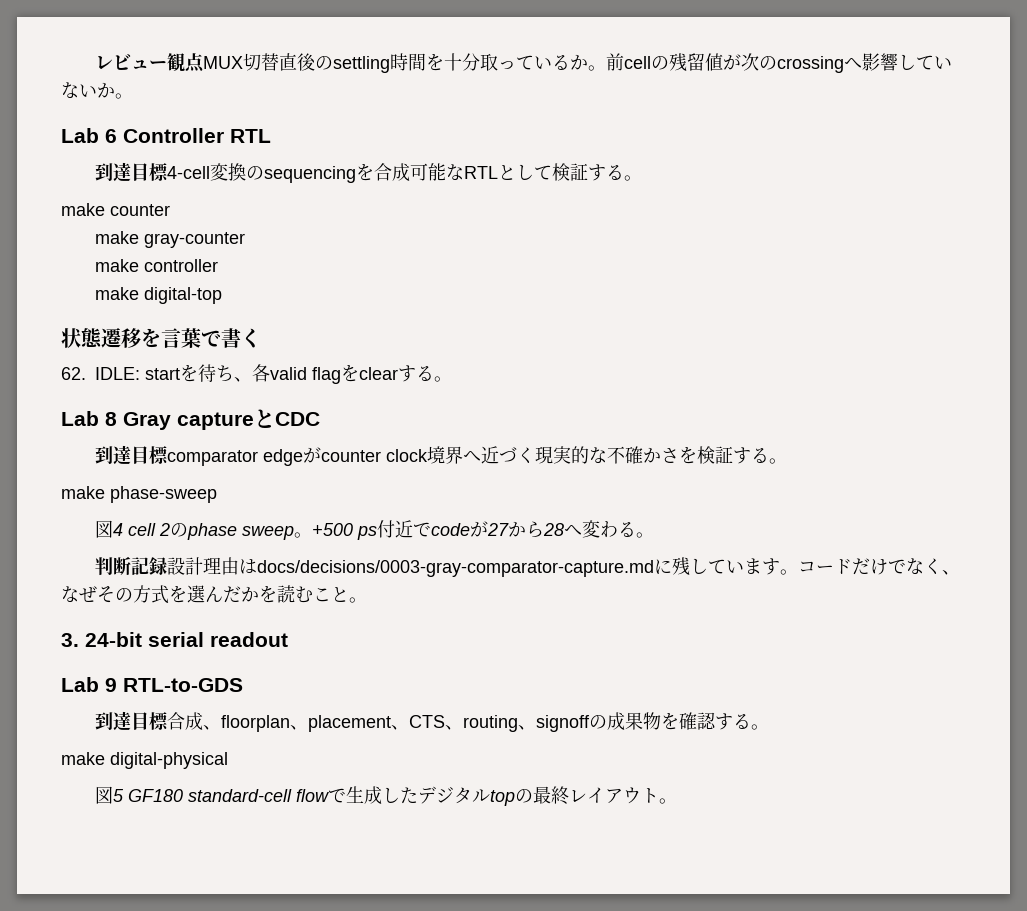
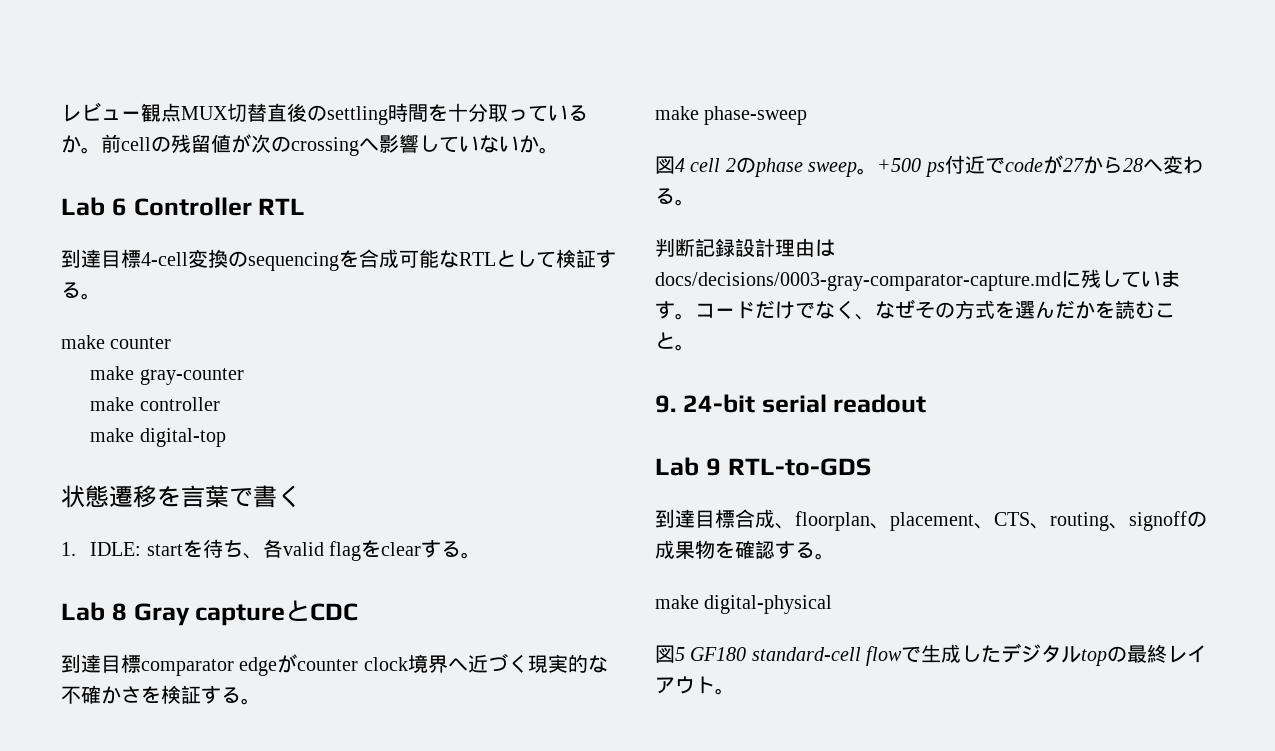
[61,367,86,380] 62. -> [61,542,76,556] 1.
[61,633,79,647] 3. -> [655,395,676,413] 9.

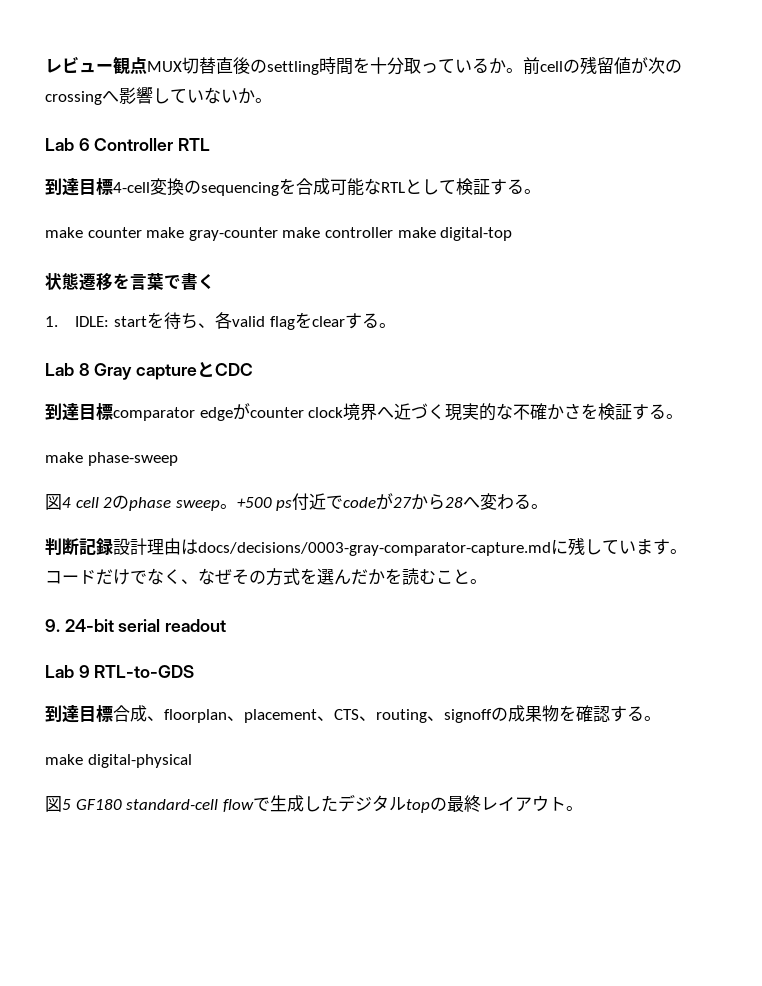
(172, 343) // -> (142, 232) none
(244, 376) // -> (278, 234) none
(220, 404) // -> (393, 232) none

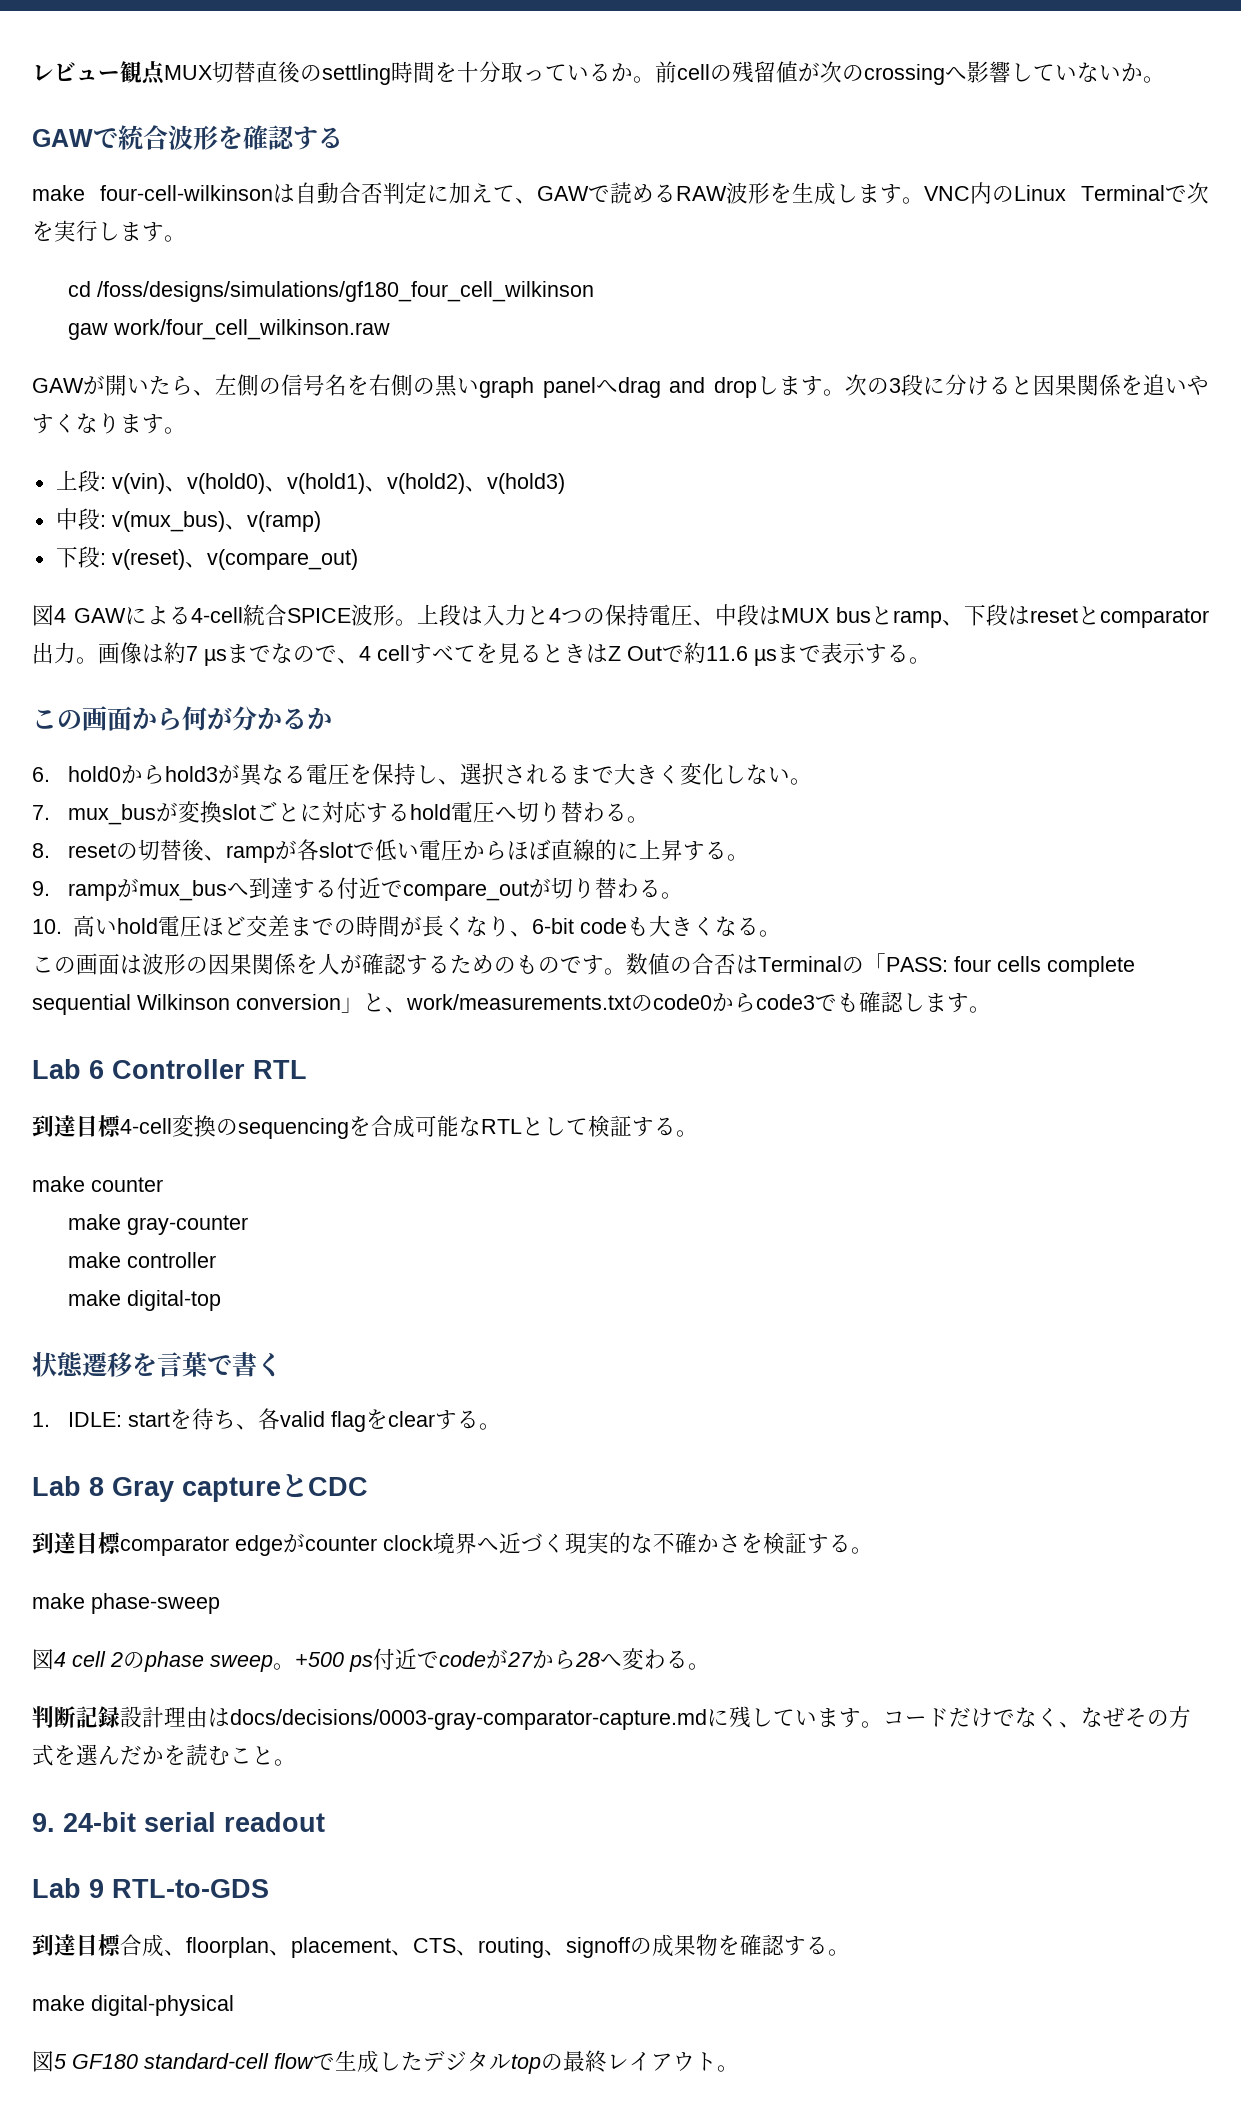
(272, 100) none -> [32,125,343,150] [32,182,1209,205] [32,220,186,242] [68,281,595,302] [68,319,391,340] [32,374,1209,398] [32,413,186,434] [55,470,565,494] [55,508,321,532] [55,546,358,570] [32,604,1209,628] [32,642,931,666] [32,706,332,731] [32,763,813,786] [32,801,650,825] [32,839,750,863] [32,877,684,901] [32,915,781,937] [32,953,1135,977] [32,991,991,1015] // GAWで統合波形を確認する // make four-cell-wilkinsonは自動合否判定に加えて、GAWで読めるRAW波形を生成します。VNC内のLinux Terminalで次を実行します。 // cd /foss/designs/simulations/gf180_four_cell_wilkinson // gaw work/four_cell_wilkinson.raw // GAWが開いたら、左側の信号名を右側の黒いgraph panelへdrag and dropします。次の3段に分けると因果関係を追いやすくなります。 // 上段: v(vin)、v(hold0)、v(hold1)、v(hold2)、v(hold3) // 中段: v(mux_bus)、v(ramp) // 下段: v(reset)、v(compare_out) // 図4 GAWによる4-cell統合SPICE波形。上段は入力と4つの保持電圧、中段はMUX busとramp、下段はresetとcomparator出力。画像は約7 µsまでなので、4 cellすべてを見るときはZ Outで約11.6 µsまで表示する。 // この画面から何が分かるか // 6. hold0からhold3が異なる電圧を保持し、選択されるまで大きく変化しない。 // 7. mux_busが変換slotごとに対応するhold電圧へ切り替わる。 // 8. resetの切替後、rampが各slotで低い電圧からほぼ直線的に上昇する。 // 9. rampがmux_busへ到達する付近でcompare_outが切り替わる。 // 10.高いhold電圧ほど交差までの時間が長くなり、6-bit codeも大きくなる。 // この画面は波形の因果関係を人が確認するためのものです。数値の合否はTerminalの「PASS: four cells complete sequential Wilkinson conversion」と、work/measurements.txtのcode0からcode3でも確認します。
(142, 232) none -> (163, 1184) //
(278, 234) none -> (249, 1225) //
(393, 232) none -> (217, 1260) //

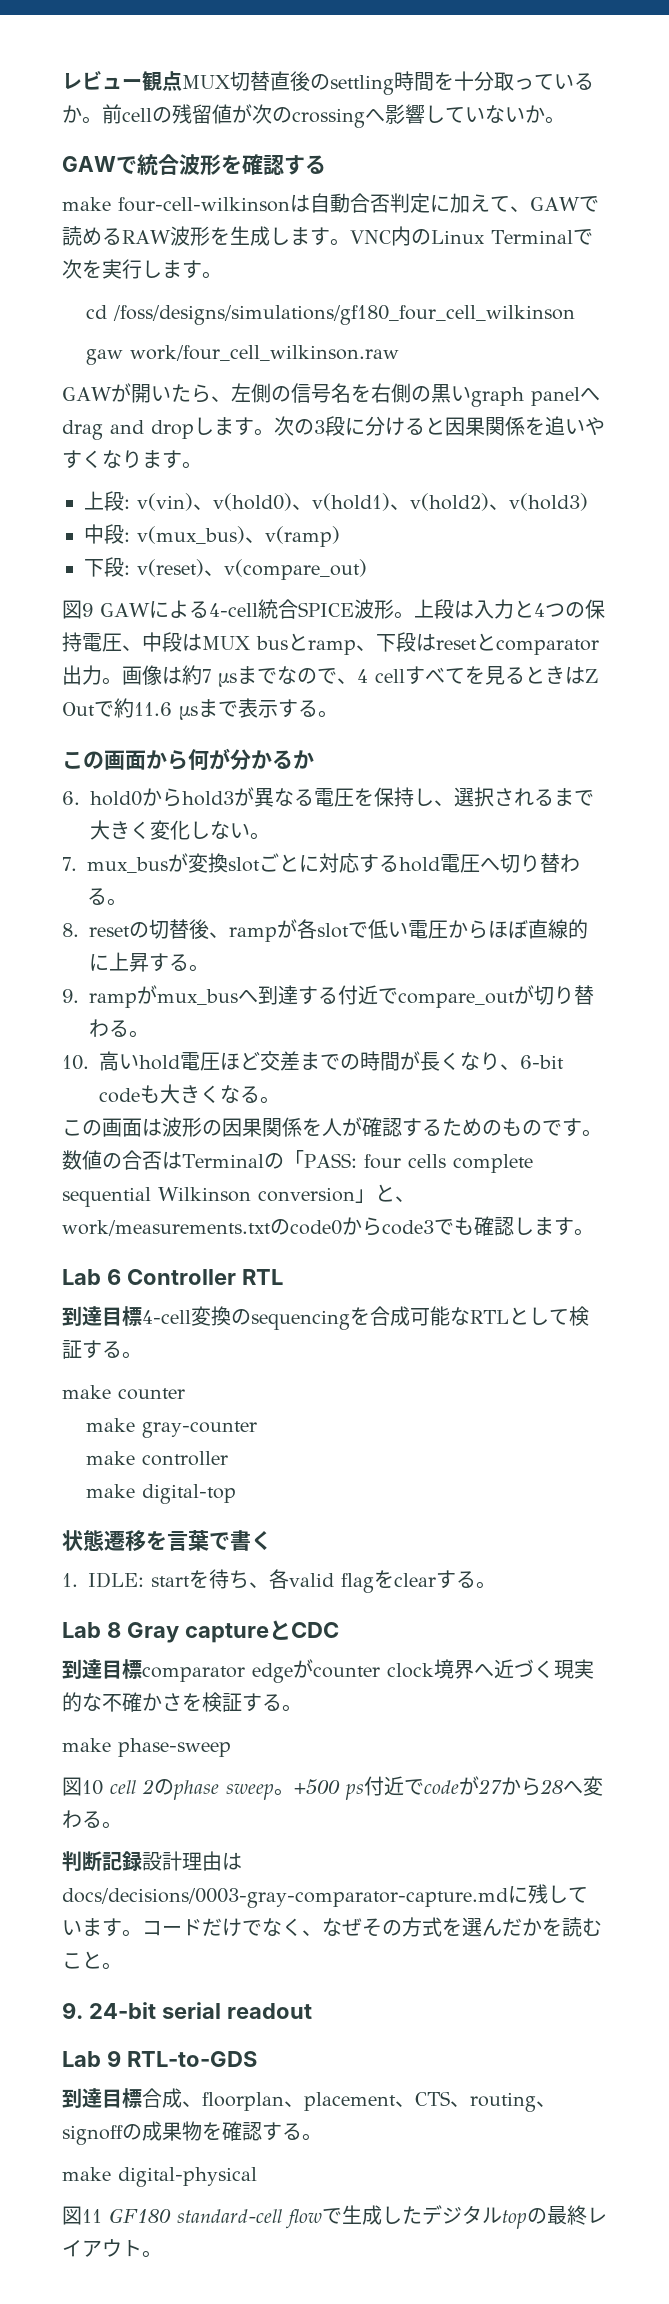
[54,608,66,623] 4 -> [82,603,93,617] 9
[54,1652,66,1667] 4 -> [82,1780,103,1795] 10
[54,2054,67,2069] 5 -> [82,2209,102,2223] 11

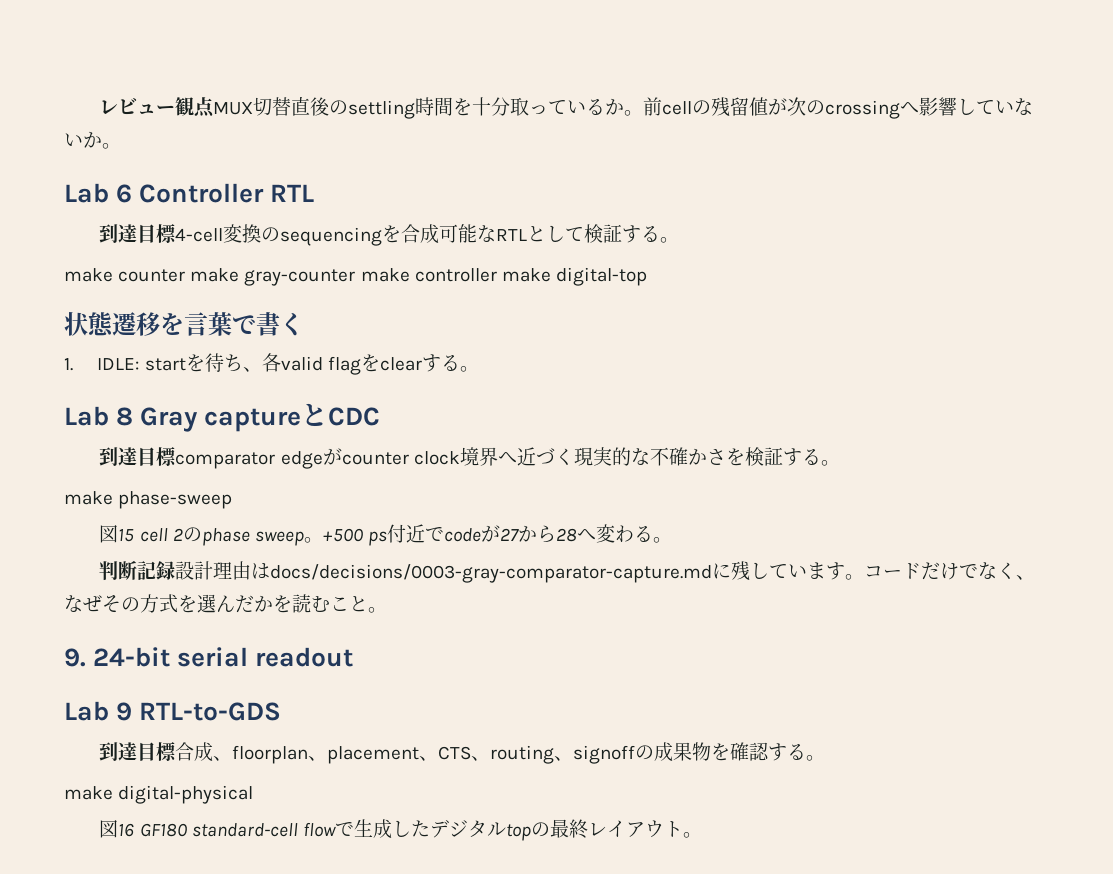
[62,154,326,176] [62,193,599,213] [62,226,593,246] [62,259,222,279] [86,305,576,325] [86,345,400,365] [62,383,600,407] [62,416,605,440] [62,450,202,469] [84,491,588,511] [84,524,340,547] [84,557,367,580] [62,599,605,619] [62,632,599,655] [62,665,598,687] [62,698,338,720] [62,748,314,771] [62,787,594,807] [90,820,270,840] [62,853,580,873] [87,888,127,906] [62,919,588,942] [89,952,209,972] [62,985,594,1008] [89,1019,149,1038] [62,1051,564,1071] [99,1084,280,1104] [62,1117,602,1137] [62,1150,533,1173] [62,1184,415,1207] [62,1216,594,1236] // GAWで統合波形を確認する // make four-cell-wilkinsonは自動合否判定に加えて、GAWで読めるRAW波形を生成します。VNC内のLinux Terminalで次を実行します。 // cd /foss/designs/simulations/gf180_four_cell_wilkinson // gaw work/four_cell_wilkinson.raw // GAWが開いたら、左側の信号名を右側の黒いgraph panelへdrag and dropします。次の3段に分けると因果関係を追いやすくなります。 // 上段: v(vin)、v(hold0)、v(hold1)、v(hold2)、v(hold3) // 中段: v(mux_bus)、v(ramp) // 下段: v(reset)、v(compare_out) // 図9 GAWによる4-cell統合SPICE波形。上段は入力と4つの保持電圧、中段はMUX busとramp、下段はresetとcomparator出力。画像は約7 µsまでなので、4 cellすべてを見るときはZ Outで約11.6 µsまで表示する。 // この画面から何が分かるか // 6. hold0からhold3が異なる電圧を保持し、選択されるまで大きく変化しない。 // 7. mux_busが変換slotごとに対応するhold電圧へ切り替わる。 // 8. resetの切替後、rampが各slotで低い電圧からほぼ直線的に上昇する。 // 9. rampがmux_busへ到達する付近でcompare_outが切り替わる。 // 10.高いhold電圧ほど交差までの時間が長くなり、6-bit codeも大きくなる。 // この画面は波形の因果関係を人が確認するためのものです。数値の合否はTerminalの「PASS: four cells complete sequential Wilkinson conversion」と、work/measurements.txtのcode0からcode3でも確認します。 -> (121, 146) none
(185, 1394) // -> (186, 275) none
(258, 1429) // -> (356, 277) none
(229, 1458) // -> (497, 275) none
[82,1780,103,1795] 10 -> [118,529,135,542] 15
[82,2209,102,2223] 11 -> [118,823,135,837] 16

